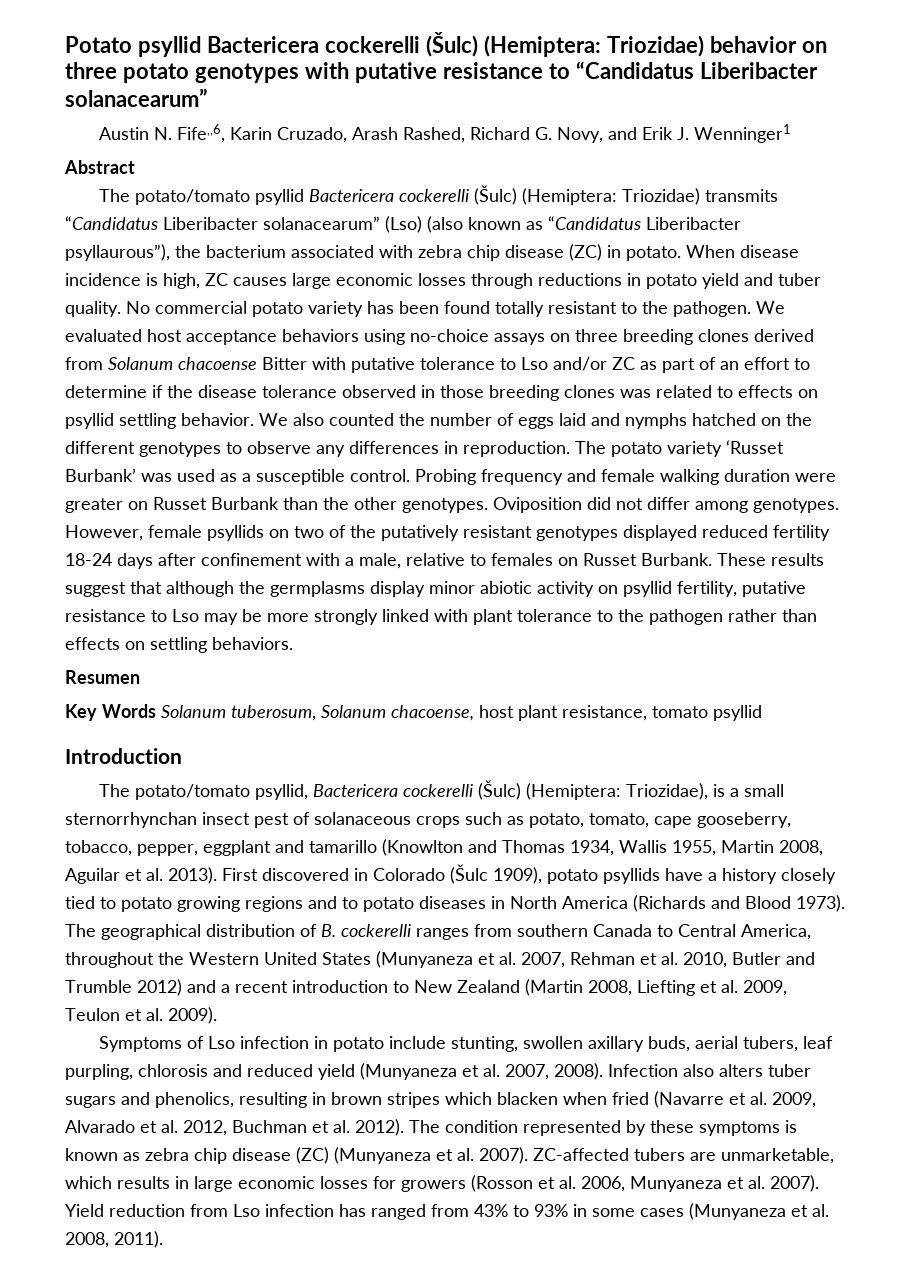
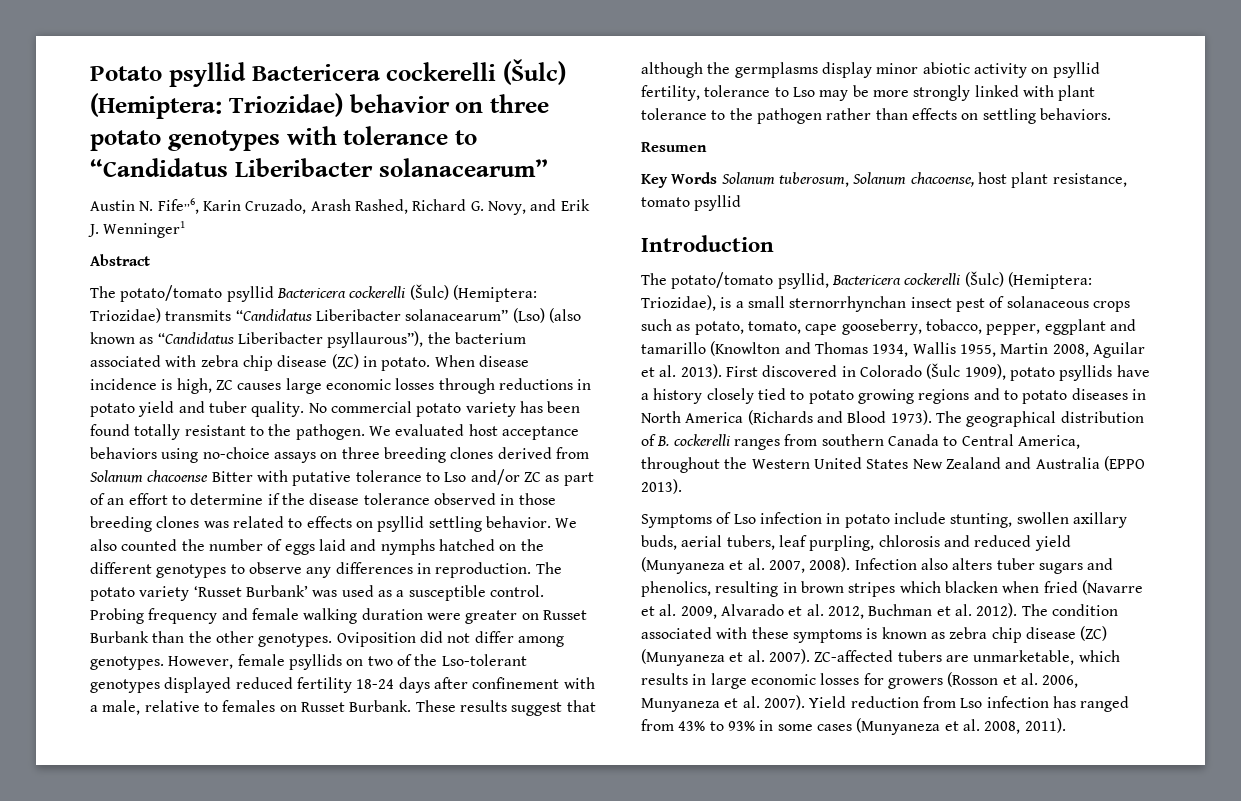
[354,62,543,83] putative resistance -> [343,126,449,145] tolerance
[381,525,532,541] putatively resistant -> [441,654,527,666] Lso-tolerant
[742,581,806,597] [65,609,146,622] putative resistance -> [704,85,771,97] tolerance
[376,951,815,968] [65,979,787,996] [65,1007,217,1024] (Munyaneza et al. 2007, Rehman et al. 2010, Butler and Trumble 2012) and a recent introduction to New Zealand (Martin 2008, Liefting et al. 2009, Teulon et al. 2009). -> [912,456,1145,471] [641,479,682,494] New Zealand and Australia (EPPO 2013).
[523,1120,646,1136] represented by -> [641,627,748,639] associated with

